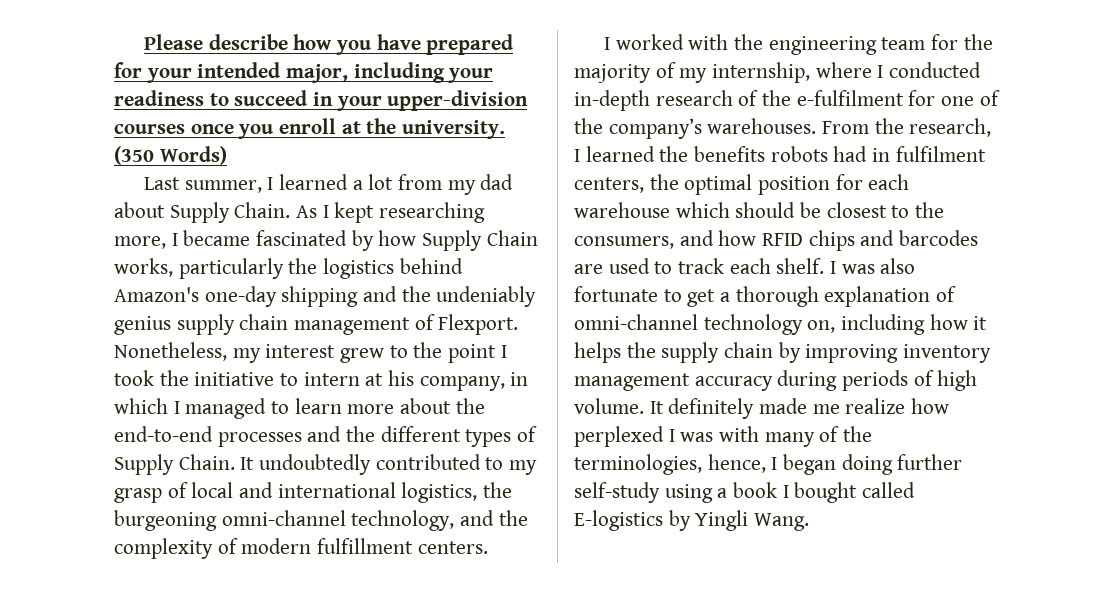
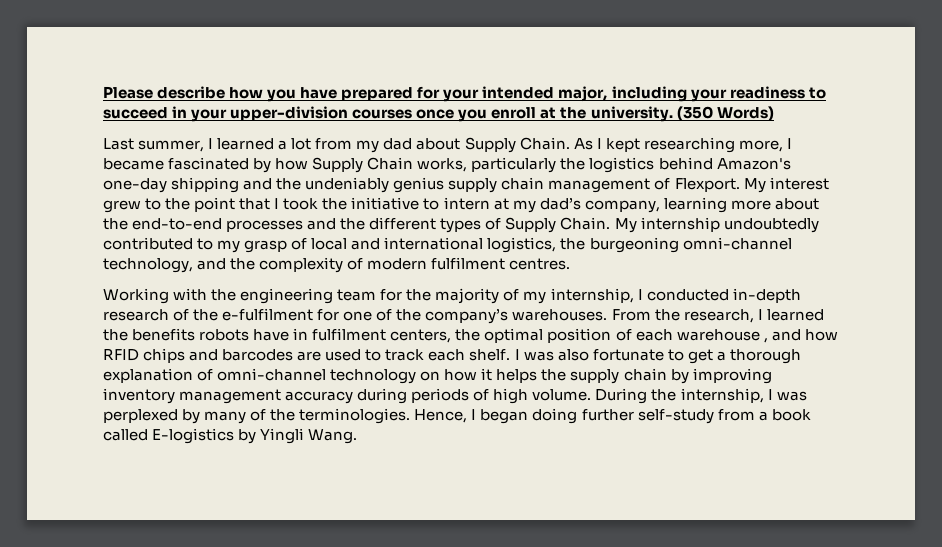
[114,342,261,363] Nonetheless, my -> [743,178,766,193] My
(497, 353) none -> [239,198,271,210] that
[388,370,529,391] [114,398,342,419] his company, in which I managed to learn -> [512,197,727,213] my dad’s company, learning
[240,457,255,470] It -> [614,217,720,233] My internship
[317,538,488,554] [603,34,684,50] fulfillment centers. // I worked -> [431,257,571,270] [103,288,169,304] fulfilment centres. // Working
[815,62,872,78] where -> (634, 295) none
[833,146,868,162] had -> [253,329,290,341] have
[835,174,863,190] for -> [615,329,632,341] of
[675,202,945,218] [574,236,674,249] which should be closest to the consumers, -> [763,338,768,343] ,
[807,314,926,335] on, including -> [420,371,441,381] on
[649,398,950,419] [574,426,760,447] It definitely made me realize how perplexed I was with -> [595,388,807,404] [103,409,201,424] During the internship, I was perplexed by
[574,454,766,475] terminologies, hence, -> [299,408,468,424] terminologies. Hence,
[664,484,713,503] using -> [717,409,755,421] from
[782,482,858,503] I bought -> (811, 415) none

